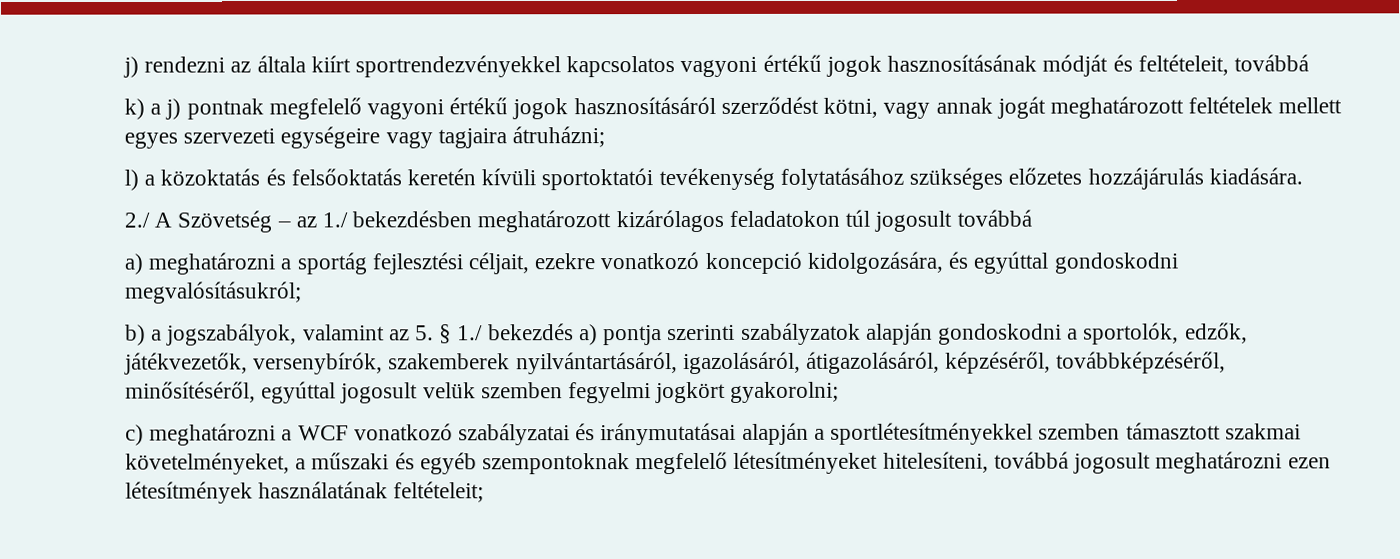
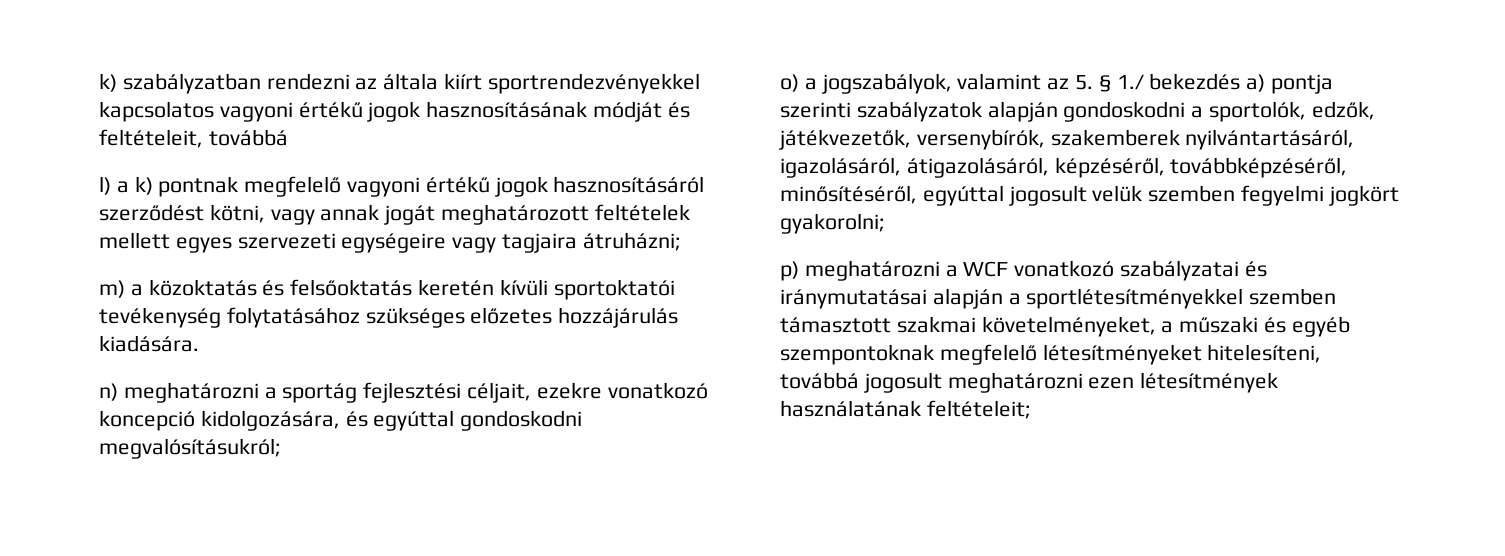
[123,56,139,78] j) -> [99,73,261,94] k) szabályzatban
[124,98,182,120] k) a j) -> [99,176,153,195] l) a k)
[124,169,139,191] l) -> [99,280,125,298] m)
[124,209,1032,233] [124,253,143,275] 2./ A Szövetség – az 1./ bekezdésben meghatározott kizárólagos feladatokon túl jogosult továbbá // a) -> [99,383,118,401] n)
[125,324,146,346] b) -> [780,74,799,92] o)
[125,424,144,446] c) -> [780,261,799,281] p)

